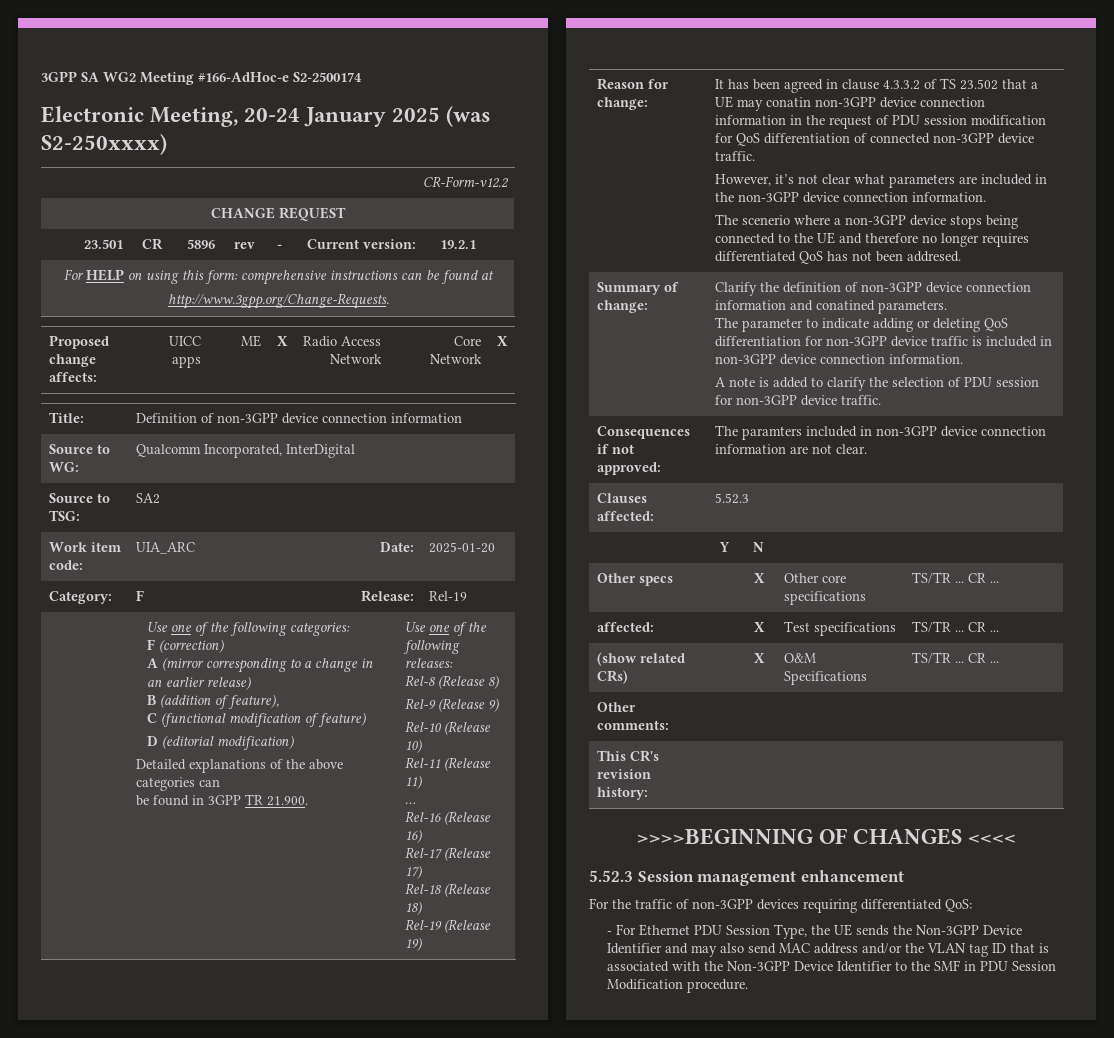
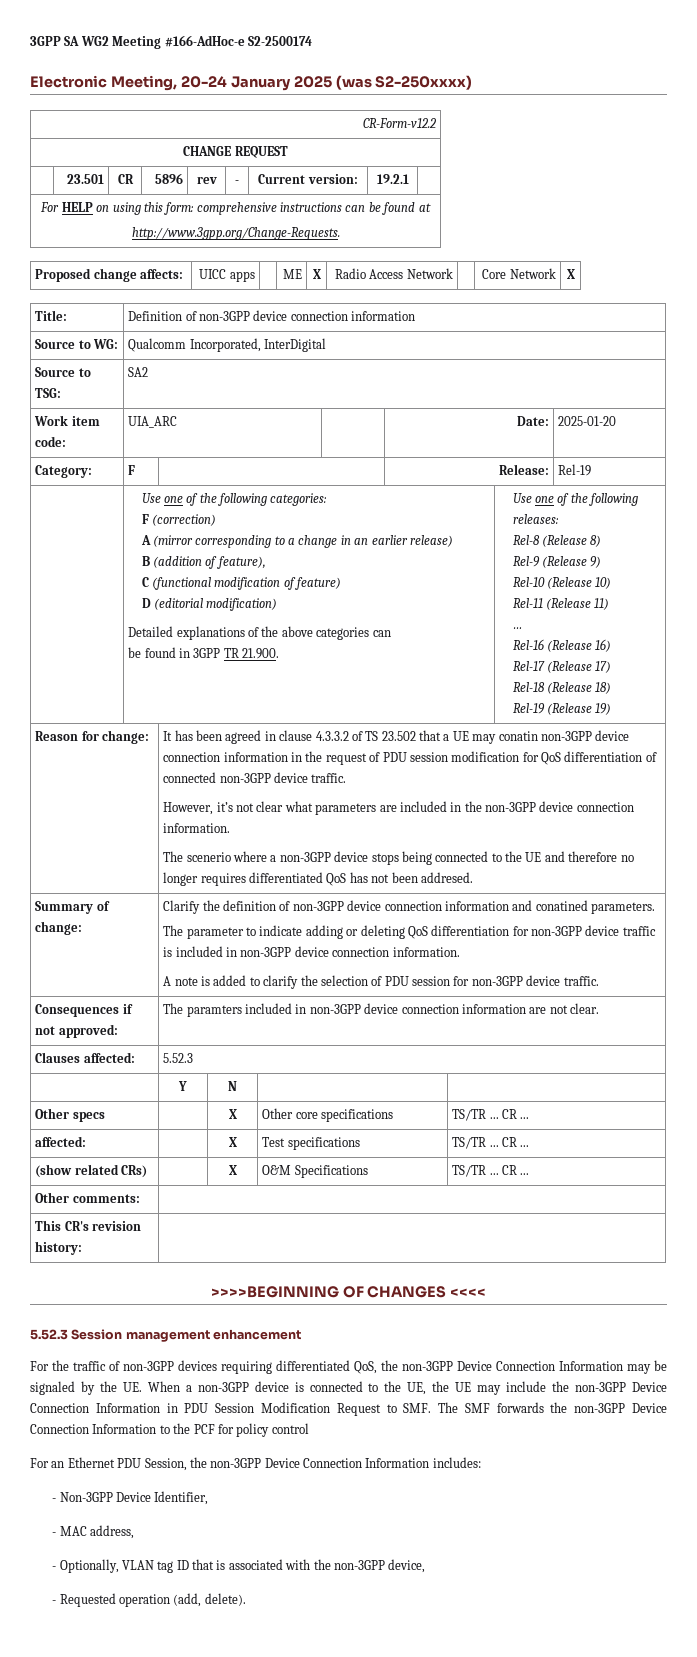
[945,899,972,912] [607,924,1023,939] [607,943,925,957] QoS: // - For Ethernet PDU Session Type, the UE sends the Non-3GPP Device Identifier and may also send MAC address and/or the -> [354,1360,667,1374] [30,1381,668,1395] [30,1402,668,1416] [30,1423,309,1437] [30,1457,481,1471] [52,1491,209,1505] [52,1525,134,1539] [52,1559,119,1573] QoS, the non-3GPP Device Connection Information may be signaled by the UE. When a non-3GPP device is connected to the UE, the UE may include the non-3GPP Device Connection Information in PDU Session Modification Request to SMF. The SMF forwards the non-3GPP Device Connection Information to the PCF for policy control // For an Ethernet PDU Session, the non-3GPP Device Connection Information includes: // - Non-3GPP Device Identifier, // - MAC address, // - Optionally,
[727,960,1057,972] [607,979,749,993] Non-3GPP Device Identifier to the SMF in PDU Session Modification procedure. -> [333,1559,426,1573] [52,1593,246,1607] non-3GPP device, // - Requested operation (add, delete).

